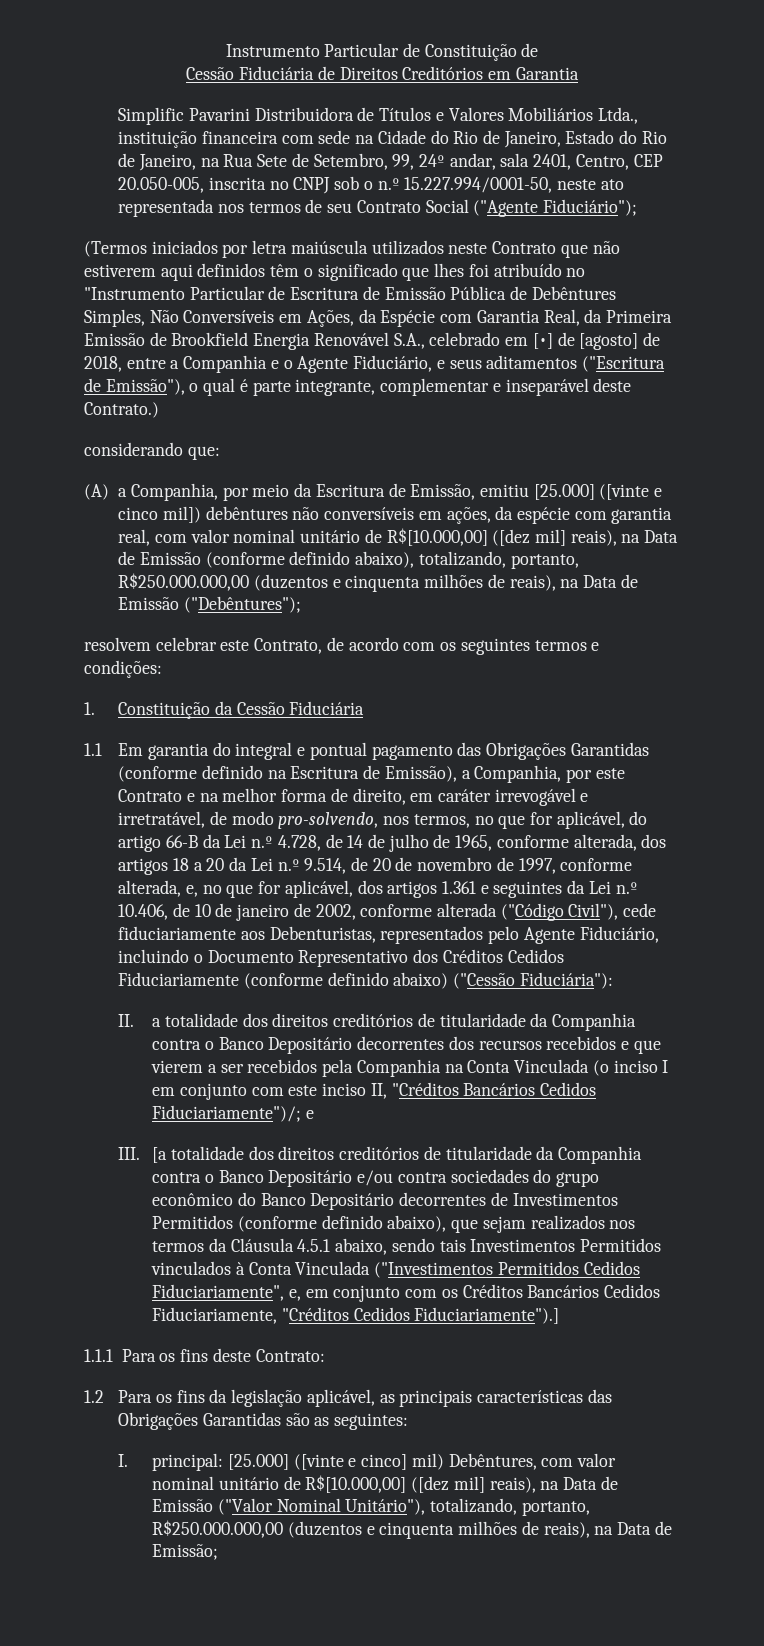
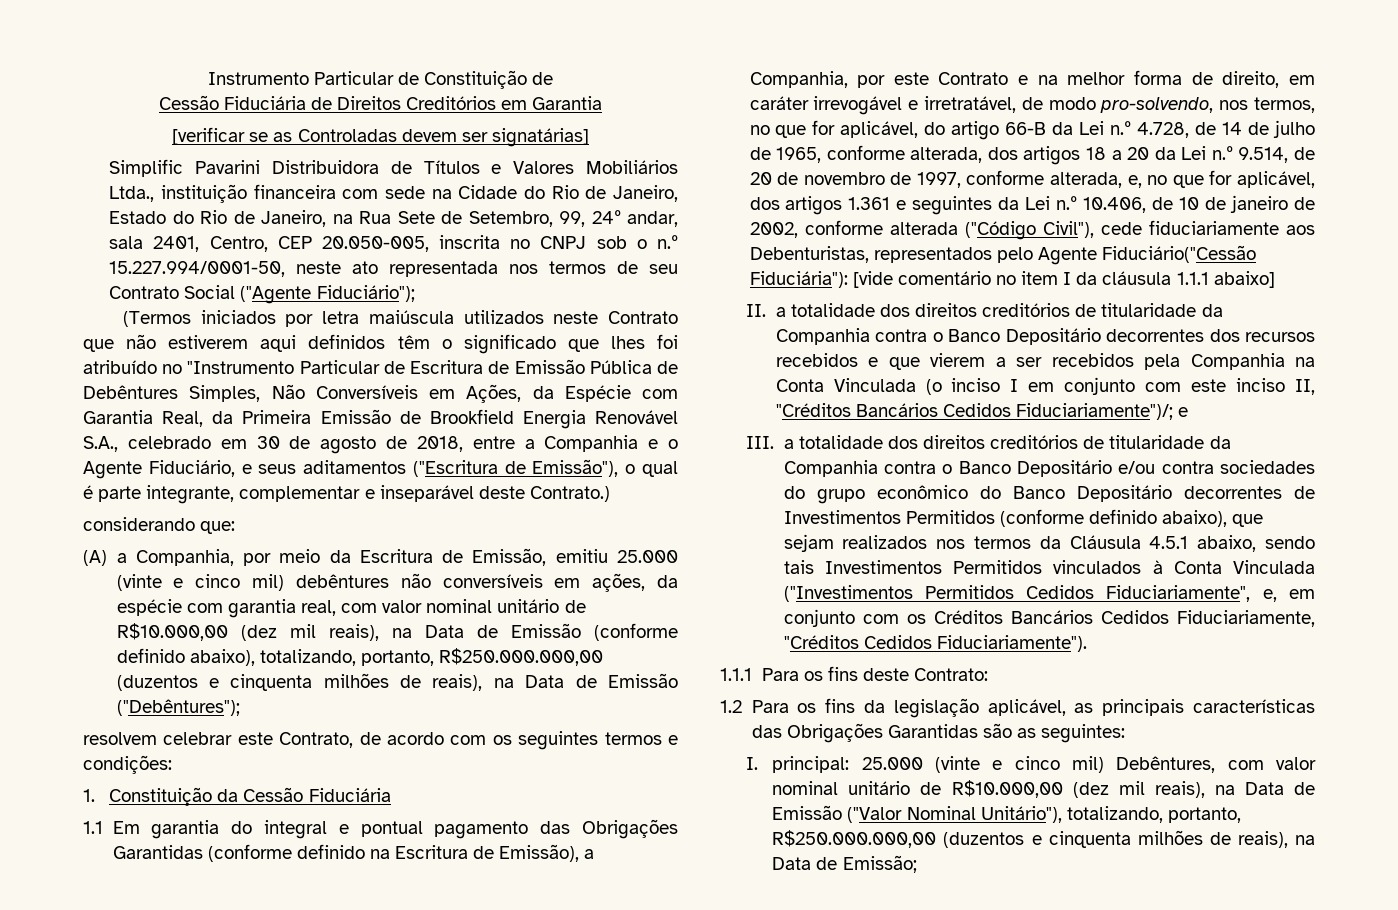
(579, 73) none -> [172,127,589,147] // [verificar se as Controladas devem ser signatárias]
[532,332,639,350] [•] de [agosto] -> [256,436,377,454] 30 de agosto
[533,484,663,500] [118,506,201,523] [25.000] ([vinte e cinco mil]) -> [617,550,678,563] [116,574,284,591] 25.000 (vinte e cinco mil)
[386,528,566,546] R$[10.000,00] ([dez mil] -> [116,623,316,641] R$10.000,00 (dez mil
[579,926,659,943] [118,949,564,967] [118,972,613,989] Fiduciário, incluindo o Documento Representativo dos Créditos Cedidos Fiduciariamente (conforme definido abaixo) ("Cessão Fiduciária"): -> [1102,245,1257,263] [749,271,1275,288] Fiduciário("Cessão Fiduciária"): [vide comentário no item I da cláusula 1.1.1 abaixo]
[152,1147,168,1163] [a -> [783,439,794,449] a
[414,1307,560,1324] Fiduciariamente").] -> [936,635,1087,652] Fiduciariamente").
[228,1454,408,1470] [25.000] ([vinte e cinco] -> [861,756,1060,773] 25.000 (vinte e cinco
[305,1475,485,1493] R$[10.000,00] ([dez mil] -> [951,780,1145,798] R$10.000,00 (dez mil

